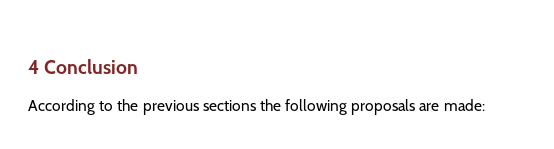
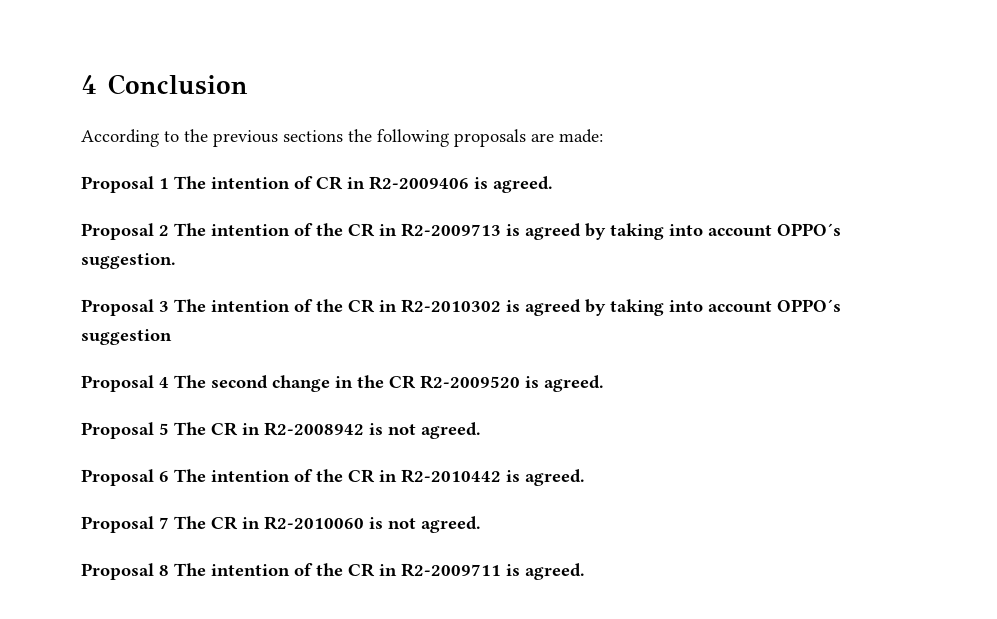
(485, 105) none -> [81,176,553,193] [81,223,841,240] [81,253,176,269] [81,299,841,316] [81,329,172,345] [81,375,604,392] [81,422,481,439] [81,469,585,486] [81,516,481,533] [81,563,585,580] // Proposal 1 The intention of CR in R2-2009406 is agreed. // Proposal 2 The intention of the CR in R2-2009713 is agreed by taking into account OPPO´s suggestion. // Proposal 3 The intention of the CR in R2-2010302 is agreed by taking into account OPPO´s suggestion // Proposal 4 The second change in the CR R2-2009520 is agreed. // Proposal 5 The CR in R2-2008942 is not agreed. // Proposal 6 The intention of the CR in R2-2010442 is agreed. // Proposal 7 The CR in R2-2010060 is not agreed. // Proposal 8 The intention of the CR in R2-2009711 is agreed.

